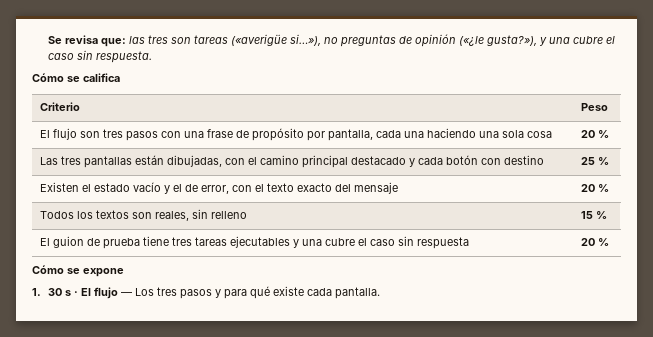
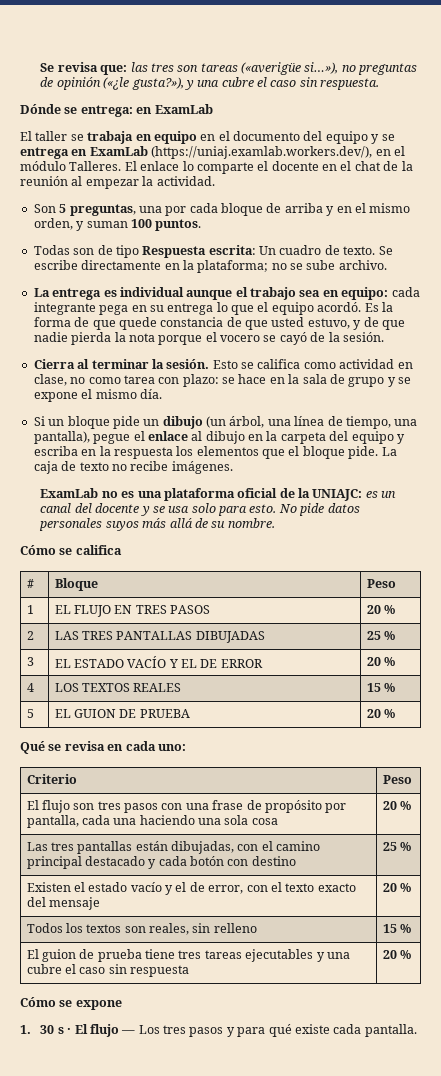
[32,73,120,82] Cómo se califica -> [20,104,213,117] [20,131,395,144] [20,146,405,159] [20,161,413,174] [20,176,215,189] [33,203,411,216] [33,218,202,231] [33,245,393,258] [33,260,387,273] [33,287,420,300] [33,302,393,315] [33,317,405,330] [33,332,384,345] [33,359,413,369] [33,374,411,387] [33,389,162,402] [33,416,418,429] [33,431,405,444] [33,446,397,459] [33,461,233,474] [40,488,397,501] [40,503,360,516] [39,518,275,531] [20,545,122,555] [26,579,34,588] [54,578,98,591] [366,579,396,588] [26,605,34,614] [54,605,211,617] [366,605,395,614] [26,631,34,640] [54,631,265,643] [366,631,395,640] [26,657,34,666] [54,656,263,668] [366,657,395,666] [26,683,34,692] [54,683,182,692] [366,683,395,692] [26,709,34,718] [54,709,190,718] [366,709,395,718] [20,741,186,754] Dónde se entrega: en ExamLab // El taller se trabaja en equipo en el documento del equipo y se entrega en ExamLab (https://uniaj.examlab.workers.dev/), en el módulo Talleres. El enlace lo comparte el docente en el chat de la reunión al empezar la actividad. // Son 5 preguntas, una por cada bloque de arriba y en el mismo orden, y suman 100 puntos. // Todas son de tipo Respuesta escrita: Un cuadro de texto. Se escribe directamente en la plataforma; no se sube archivo. // La entrega es individual aunque el trabajo sea en equipo: cada integrante pega en su entrega lo que el equipo acordó. Es la forma de que quede constancia de que usted estuvo, y de que nadie pierda la nota porque el vocero se cayó de la sesión. // Cierra al terminar la sesión. Esto se califica como actividad en clase, no como tarea con plazo: se hace en la sala de grupo y se expone el mismo día. // Si un bloque pide un dibujo (un árbol, una línea de tiempo, una pantalla), pegue el enlace al dibujo en la carpeta del equipo y escriba en la respuesta los elementos que el bloque pide. La caja de texto no recibe imágenes. // ExamLab no es una plataforma oficial de la UNIAJC: es un canal del docente y se usa solo para esto. No pide datos personales suyos más allá de su nombre. // Cómo se califica // # | Bloque | Peso // 1 | EL FLUJO EN TRES PASOS | 20 % // 2 | LAS TRES PANTALLAS DIBUJADAS | 25 % // 3 | EL ESTADO VACÍO Y EL DE ERROR | 20 % // 4 | LOS TEXTOS REALES | 15 % // 5 | EL GUION DE PRUEBA | 20 % // Qué se revisa en cada uno:

